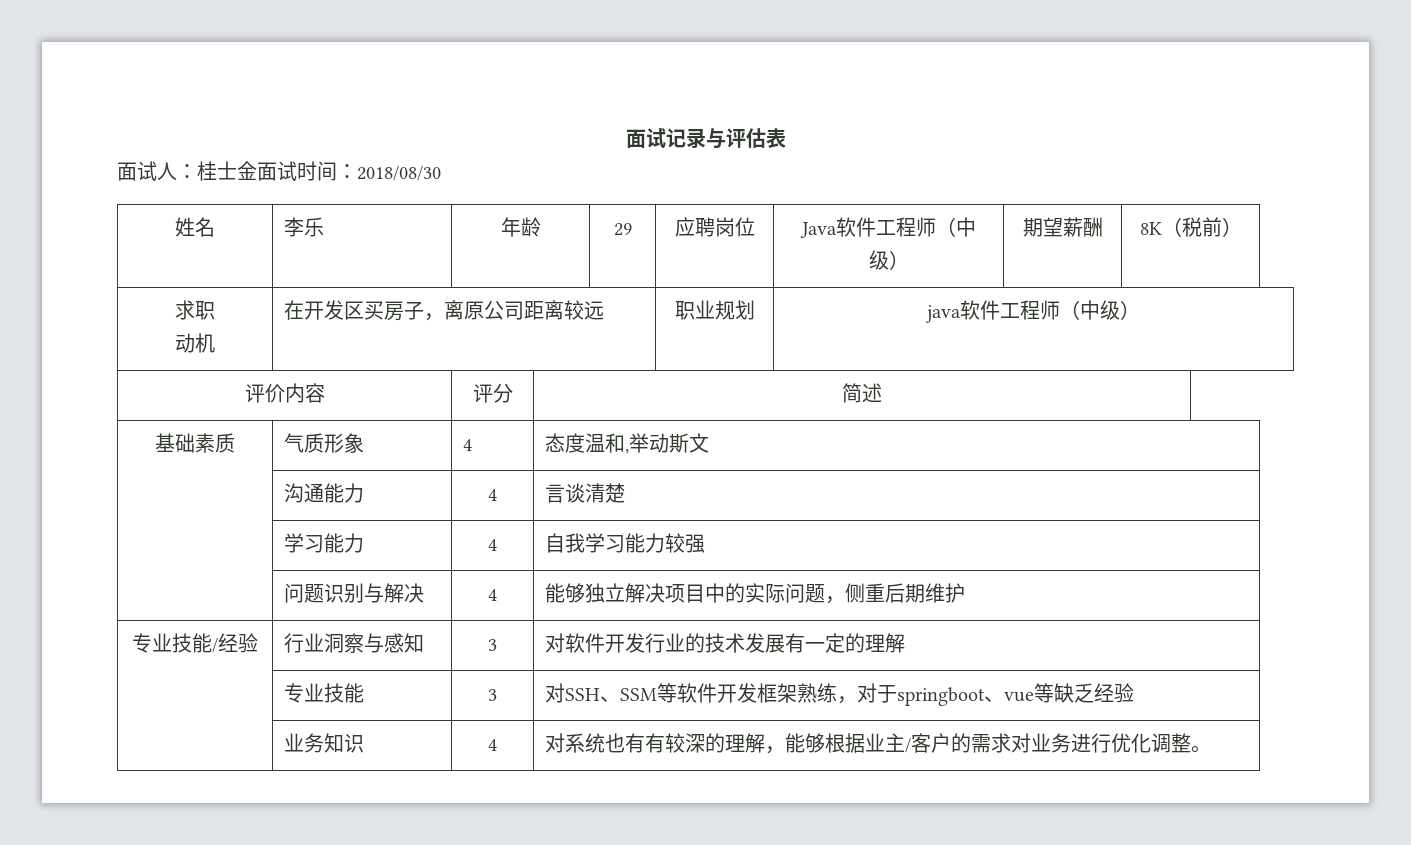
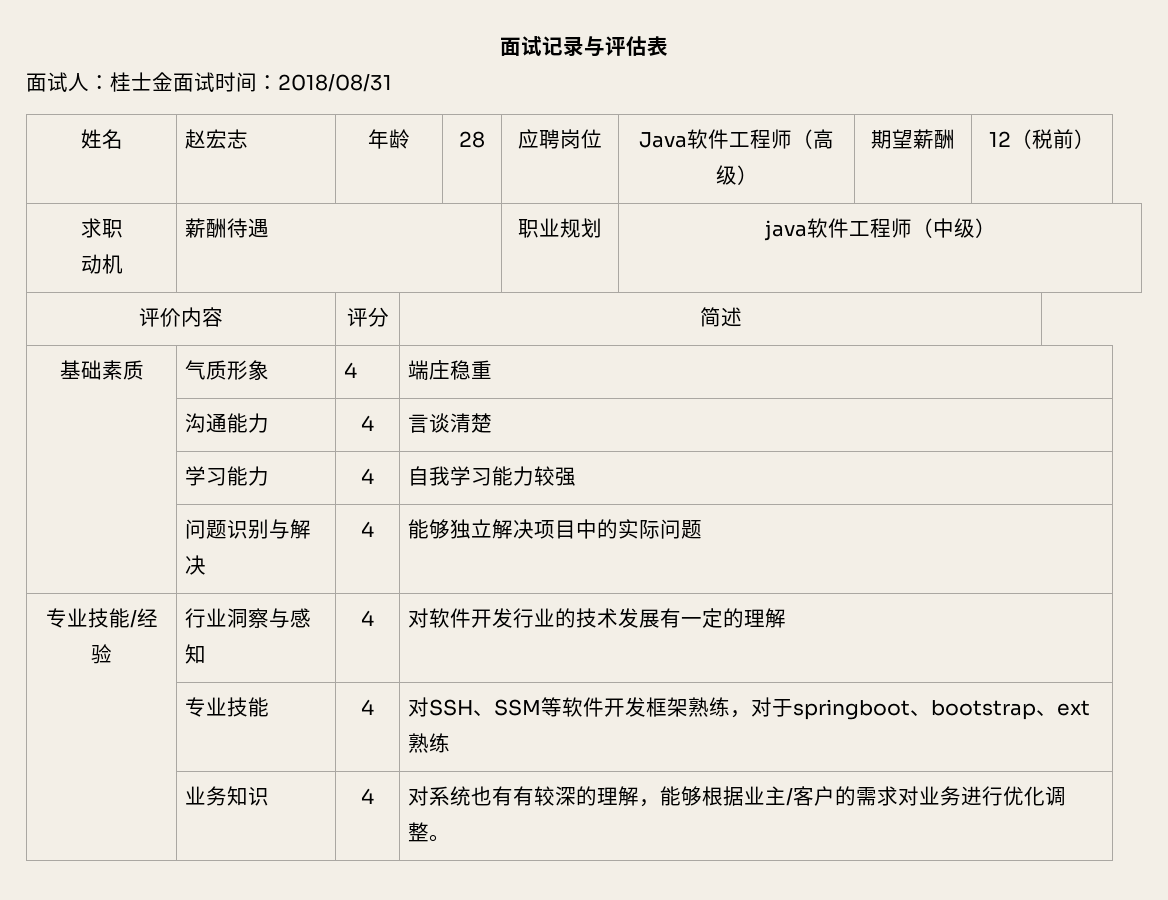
[357,166,441,181] 2018/08/30 -> [278,74,392,92] 2018/08/31
[283,217,324,237] 李乐 -> [185,129,249,149] 赵宏志
[613,223,632,236] 29 -> [459,131,485,148] 28
[955,217,976,237] 中 -> [813,129,834,149] 高
[1139,222,1162,235] 8K -> [989,131,1011,147] 12
[283,300,604,321] 在开发区买房子，离原公司距离较远 -> [185,218,270,238] 薪酬待遇
[544,433,709,454] 态度温和,举动斯文 -> [408,360,493,380] 端庄稳重
[824,583,965,604] ，侧重后期维护 -> (703, 529) none
[488,639,497,651] 3 -> [361,610,374,626] 4
[488,689,497,701] 3 -> [361,699,374,715] 4
[1003,683,1134,703] vue等缺乏经验 -> [931,700,1091,720] [408,733,451,753] bootstrap、ext熟练

